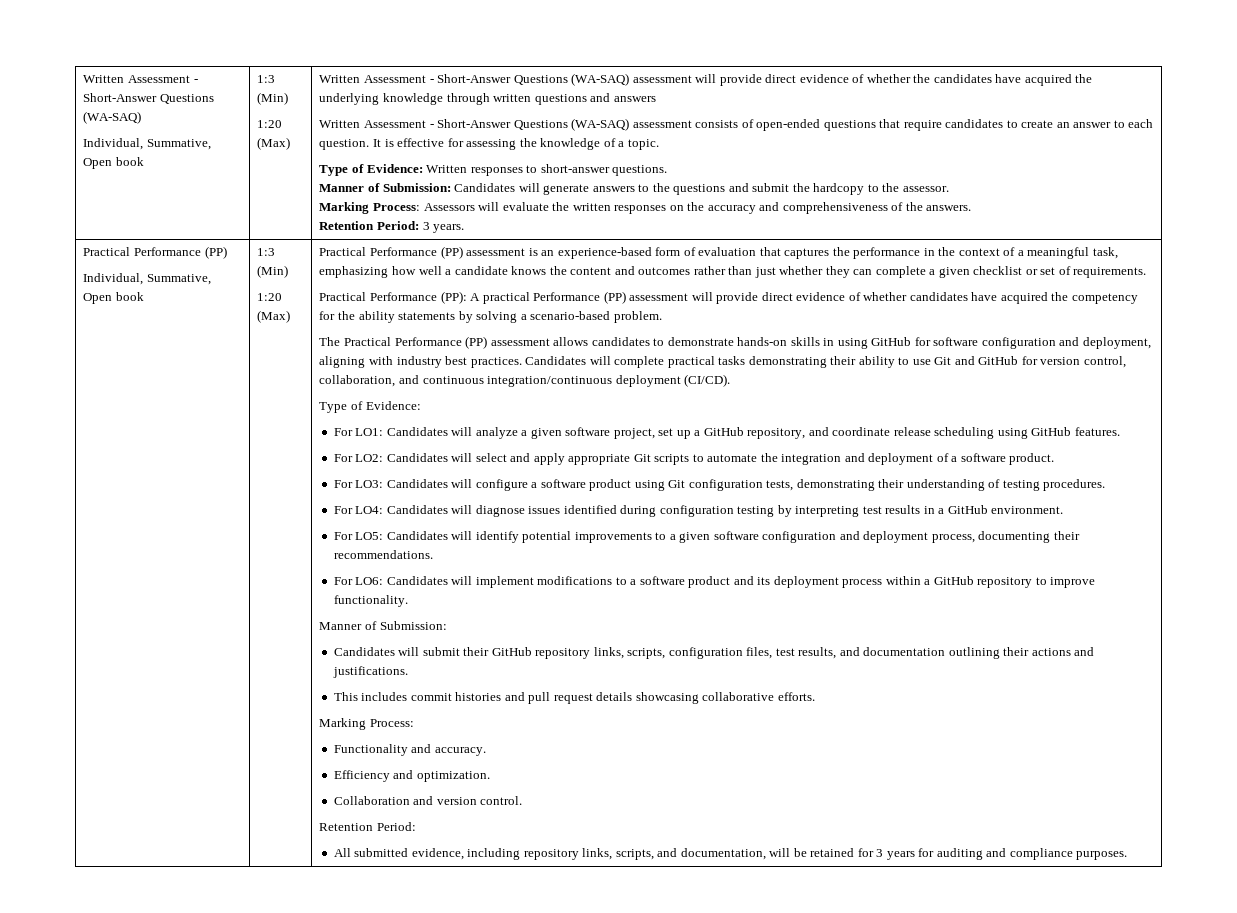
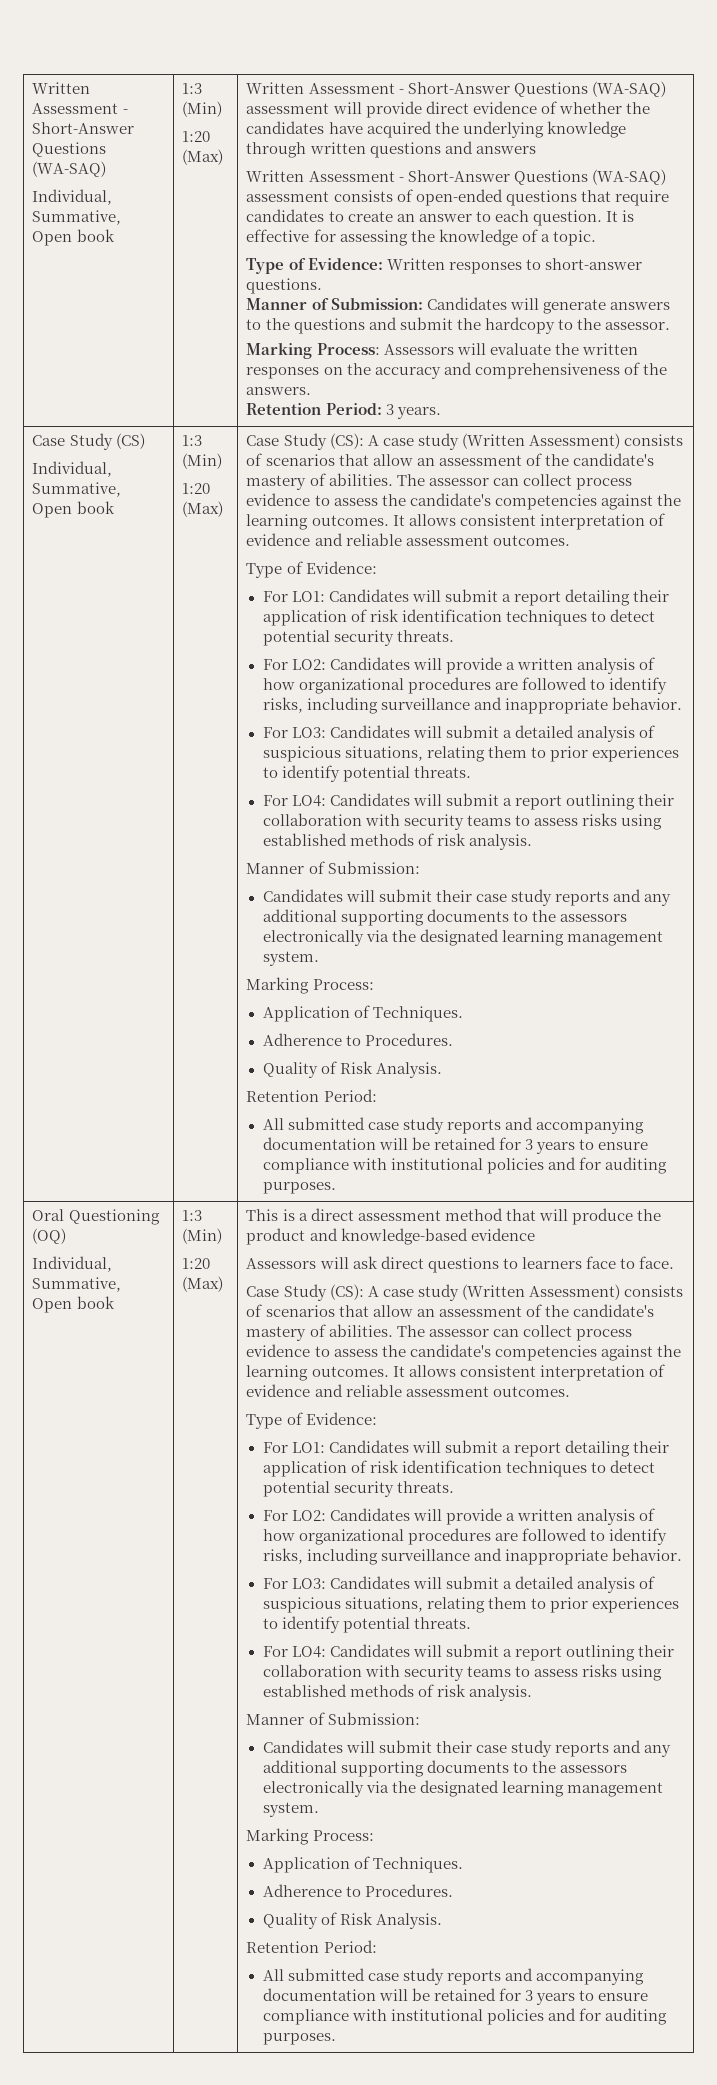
[83,246,227,259] [83,273,211,285] [83,292,144,304] [257,248,276,256] [257,265,289,278] [257,293,283,301] [257,310,291,323] [319,246,1118,259] [319,266,1147,278] [319,291,1138,304] [319,311,662,323] [319,336,1151,349] [319,356,1126,368] [319,374,731,387] [319,401,421,413] [333,427,1120,439] [333,453,1055,465] [333,479,1106,491] [333,505,1064,517] [333,531,1080,543] [333,550,433,559] [333,576,1096,588] [333,595,408,607] [319,621,447,630] [333,647,1095,659] [332,666,408,678] [333,692,815,704] [319,718,414,730] [333,744,486,756] [333,770,490,782] [333,796,523,805] [319,822,416,831] [333,848,1073,860] Practical Performance (PP) // Individual, Summative, Open book | 1:3 (Min) // 1:20 (Max) | Practical Performance (PP) assessment is an experience-based form of evaluation that captures the performance in the context of a meaningful task, emphasizing how well a candidate knows the content and outcomes rather than just whether they can complete a given checklist or set of requirements. // Practical Performance (PP): A practical Performance (PP) assessment will provide direct evidence of whether candidates have acquired the competency for the ability statements by solving a scenario-based problem. // The Practical Performance (PP) assessment allows candidates to demonstrate hands-on skills in using GitHub for software configuration and deployment, aligning with industry best practices. Candidates will complete practical tasks demonstrating their ability to use Git and GitHub for version control, collaboration, and continuous integration/continuous deployment (CI/CD). // Type of Evidence: // For LO1: Candidates will analyze a given software project, set up a GitHub repository, and coordinate release scheduling using GitHub features. // For LO2: Candidates will select and apply appropriate Git scripts to automate the integration and deployment of a software product. // For LO3: Candidates will configure a software product using Git configuration tests, demonstrating their understanding of testing procedures. // For LO4: Candidates will diagnose issues identified during configuration testing by interpreting test results in a GitHub environment. // For LO5: Candidates will identify potential improvements to a given software configuration and deployment process, documenting their recommendations. // For LO6: Candidates will implement modifications to a software product and its deployment process within a GitHub repository to improve functionality. // Manner of Submission: // Candidates will submit their GitHub repository links, scripts, configuration files, test results, and documentation outlining their actions and justifications. // This includes commit histories and pull request details showcasing collaborative efforts. // Marking Process: // Functionality and accuracy. // Efficiency and optimization. // Collaboration and version control. // Retention Period: // All submitted evidence, including repository links, scripts, and documentation, will be retained for 3 years for auditing and compliance -> [32,433,145,450] [32,461,113,477] [32,482,122,497] [32,501,115,518] [182,435,203,446] [182,453,223,469] [182,483,211,494] [182,501,224,517] [246,433,683,450] [246,453,654,466] [246,473,632,490] [246,493,681,510] [246,513,665,530] [246,533,570,546] [246,561,377,578] [262,589,670,606] [262,609,656,626] [262,630,455,646] [262,657,656,674] [262,677,668,694] [262,697,683,714] [262,725,656,742] [262,746,680,762] [262,765,472,782] [262,793,675,810] [262,813,663,830] [262,833,533,850] [246,861,420,874] [262,889,672,906] [262,909,628,926] [262,929,664,946] [262,951,319,966] [246,977,374,994] [262,1005,464,1022] [262,1033,454,1046] [262,1061,443,1078] [246,1089,377,1102] [262,1117,645,1134] [262,1137,649,1154] [262,1157,668,1174] [262,1182,336,1194] [32,1209,160,1225] [32,1228,67,1244] [32,1256,113,1272] [32,1277,122,1292] [32,1296,115,1313] [182,1210,203,1221] [182,1228,223,1244] [182,1258,211,1269] [182,1276,224,1292] [246,1208,661,1225] [246,1228,535,1245] [246,1256,674,1273] [246,1284,683,1301] [246,1304,654,1317] [246,1324,632,1341] [246,1344,681,1361] [246,1364,665,1381] [246,1384,570,1397] [246,1412,377,1429] [262,1440,670,1457] [262,1460,656,1477] [262,1481,455,1497] [262,1508,656,1525] [262,1528,668,1545] [262,1548,683,1565] [262,1576,656,1593] [262,1597,680,1613] [262,1616,472,1633] [262,1644,675,1661] [262,1664,663,1681] [262,1684,533,1701] [246,1712,420,1725] [262,1740,672,1757] [262,1760,628,1777] [262,1780,664,1797] [262,1802,319,1817] [246,1828,374,1845] [262,1856,464,1873] [262,1884,454,1897] [262,1912,443,1929] [246,1940,377,1953] [262,1968,645,1985] [262,1988,649,2005] [262,2008,668,2025] Case Study (CS) // Individual, Summative, Open book | 1:3 (Min) // 1:20 (Max) | Case Study (CS): A case study (Written Assessment) consists of scenarios that allow an assessment of the candidate's mastery of abilities. The assessor can collect process evidence to assess the candidate's competencies against the learning outcomes. It allows consistent interpretation of evidence and reliable assessment outcomes. // Type of Evidence: // For LO1: Candidates will submit a report detailing their application of risk identification techniques to detect potential security threats. // For LO2: Candidates will provide a written analysis of how organizational procedures are followed to identify risks, including surveillance and inappropriate behavior. // For LO3: Candidates will submit a detailed analysis of suspicious situations, relating them to prior experiences to identify potential threats. // For LO4: Candidates will submit a report outlining their collaboration with security teams to assess risks using established methods of risk analysis. // Manner of Submission: // Candidates will submit their case study reports and any additional supporting documents to the assessors electronically via the designated learning management system. // Marking Process: // Application of Techniques. // Adherence to Procedures. // Quality of Risk Analysis. // Retention Period: // All submitted case study reports and accompanying documentation will be retained for 3 years to ensure compliance with institutional policies and for auditing purposes. // Oral Questioning (OQ) // Individual, Summative, Open book | 1:3 (Min) // 1:20 (Max) | This is a direct assessment method that will produce the product and knowledge-based evidence // Assessors will ask direct questions to learners face to face. // Case Study (CS): A case study (Written Assessment) consists of scenarios that allow an assessment of the candidate's mastery of abilities. The assessor can collect process evidence to assess the candidate's competencies against the learning outcomes. It allows consistent interpretation of evidence and reliable assessment outcomes. // Type of Evidence: // For LO1: Candidates will submit a report detailing their application of risk identification techniques to detect potential security threats. // For LO2: Candidates will provide a written analysis of how organizational procedures are followed to identify risks, including surveillance and inappropriate behavior. // For LO3: Candidates will submit a detailed analysis of suspicious situations, relating them to prior experiences to identify potential threats. // For LO4: Candidates will submit a report outlining their collaboration with security teams to assess risks using established methods of risk analysis. // Manner of Submission: // Candidates will submit their case study reports and any additional supporting documents to the assessors electronically via the designated learning management system. // Marking Process: // Application of Techniques. // Adherence to Procedures. // Quality of Risk Analysis. // Retention Period: // All submitted case study reports and accompanying documentation will be retained for 3 years to ensure compliance with institutional policies and for auditing

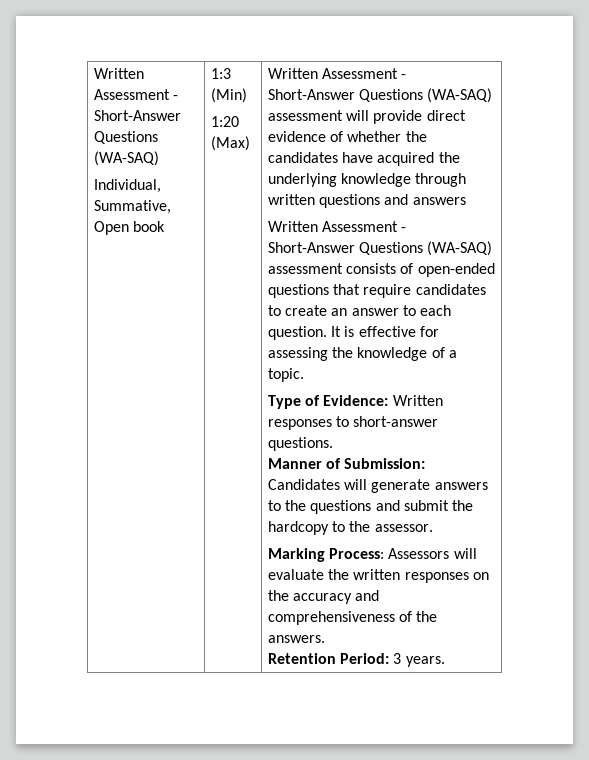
[32,433,145,450] [32,461,113,477] [32,482,122,497] [32,501,115,518] [182,435,203,446] [182,453,223,469] [182,483,211,494] [182,501,224,517] [246,433,683,450] [246,453,654,466] [246,473,632,490] [246,493,681,510] [246,513,665,530] [246,533,570,546] [246,561,377,578] [262,589,670,606] [262,609,656,626] [262,630,455,646] [262,657,656,674] [262,677,668,694] [262,697,683,714] [262,725,656,742] [262,746,680,762] [262,765,472,782] [262,793,675,810] [262,813,663,830] [262,833,533,850] [246,861,420,874] [262,889,672,906] [262,909,628,926] [262,929,664,946] [262,951,319,966] [246,977,374,994] [262,1005,464,1022] [262,1033,454,1046] [262,1061,443,1078] [246,1089,377,1102] [262,1117,645,1134] [262,1137,649,1154] [262,1157,668,1174] [262,1182,336,1194] [32,1209,160,1225] [32,1228,67,1244] [32,1256,113,1272] [32,1277,122,1292] [32,1296,115,1313] [182,1210,203,1221] [182,1228,223,1244] [182,1258,211,1269] [182,1276,224,1292] [246,1208,661,1225] [246,1228,535,1245] [246,1256,674,1273] [246,1284,683,1301] [246,1304,654,1317] [246,1324,632,1341] [246,1344,681,1361] [246,1364,665,1381] [246,1384,570,1397] [246,1412,377,1429] [262,1440,670,1457] [262,1460,656,1477] [262,1481,455,1497] [262,1508,656,1525] [262,1528,668,1545] [262,1548,683,1565] [262,1576,656,1593] [262,1597,680,1613] [262,1616,472,1633] [262,1644,675,1661] [262,1664,663,1681] [262,1684,533,1701] [246,1712,420,1725] [262,1740,672,1757] [262,1760,628,1777] [262,1780,664,1797] [262,1802,319,1817] [246,1828,374,1845] [262,1856,464,1873] [262,1884,454,1897] [262,1912,443,1929] [246,1940,377,1953] [262,1968,645,1985] [262,1988,649,2005] [262,2008,668,2025] [262,2033,336,2045] // Case Study (CS) // Individual, Summative, Open book | 1:3 (Min) // 1:20 (Max) | Case Study (CS): A case study (Written Assessment) consists of scenarios that allow an assessment of the candidate's mastery of abilities. The assessor can collect process evidence to assess the candidate's competencies against the learning outcomes. It allows consistent interpretation of evidence and reliable assessment outcomes. // Type of Evidence: // For LO1: Candidates will submit a report detailing their application of risk identification techniques to detect potential security threats. // For LO2: Candidates will provide a written analysis of how organizational procedures are followed to identify risks, including surveillance and inappropriate behavior. // For LO3: Candidates will submit a detailed analysis of suspicious situations, relating them to prior experiences to identify potential threats. // For LO4: Candidates will submit a report outlining their collaboration with security teams to assess risks using established methods of risk analysis. // Manner of Submission: // Candidates will submit their case study reports and any additional supporting documents to the assessors electronically via the designated learning management system. // Marking Process: // Application of Techniques. // Adherence to Procedures. // Quality of Risk Analysis. // Retention Period: // All submitted case study reports and accompanying documentation will be retained for 3 years to ensure compliance with institutional policies and for auditing purposes. // Oral Questioning (OQ) // Individual, Summative, Open book | 1:3 (Min) // 1:20 (Max) | This is a direct assessment method that will produce the product and knowledge-based evidence // Assessors will ask direct questions to learners face to face. // Case Study (CS): A case study (Written Assessment) consists of scenarios that allow an assessment of the candidate's mastery of abilities. The assessor can collect process evidence to assess the candidate's competencies against the learning outcomes. It allows consistent interpretation of evidence and reliable assessment outcomes. // Type of Evidence: // For LO1: Candidates will submit a report detailing their application of risk identification techniques to detect potential security threats. // For LO2: Candidates will provide a written analysis of how organizational procedures are followed to identify risks, including surveillance and inappropriate behavior. // For LO3: Candidates will submit a detailed analysis of suspicious situations, relating them to prior experiences to identify potential threats. // For LO4: Candidates will submit a report outlining their collaboration with security teams to assess risks using established methods of risk analysis. // Manner of Submission: // Candidates will submit their case study reports and any additional supporting documents to the assessors electronically via the designated learning management system. // Marking Process: // Application of Techniques. // Adherence to Procedures. // Quality of Risk Analysis. // Retention Period: // All submitted case study reports and accompanying documentation will be retained for 3 years to ensure compliance with institutional policies and for auditing purposes. -> (445, 661) none

